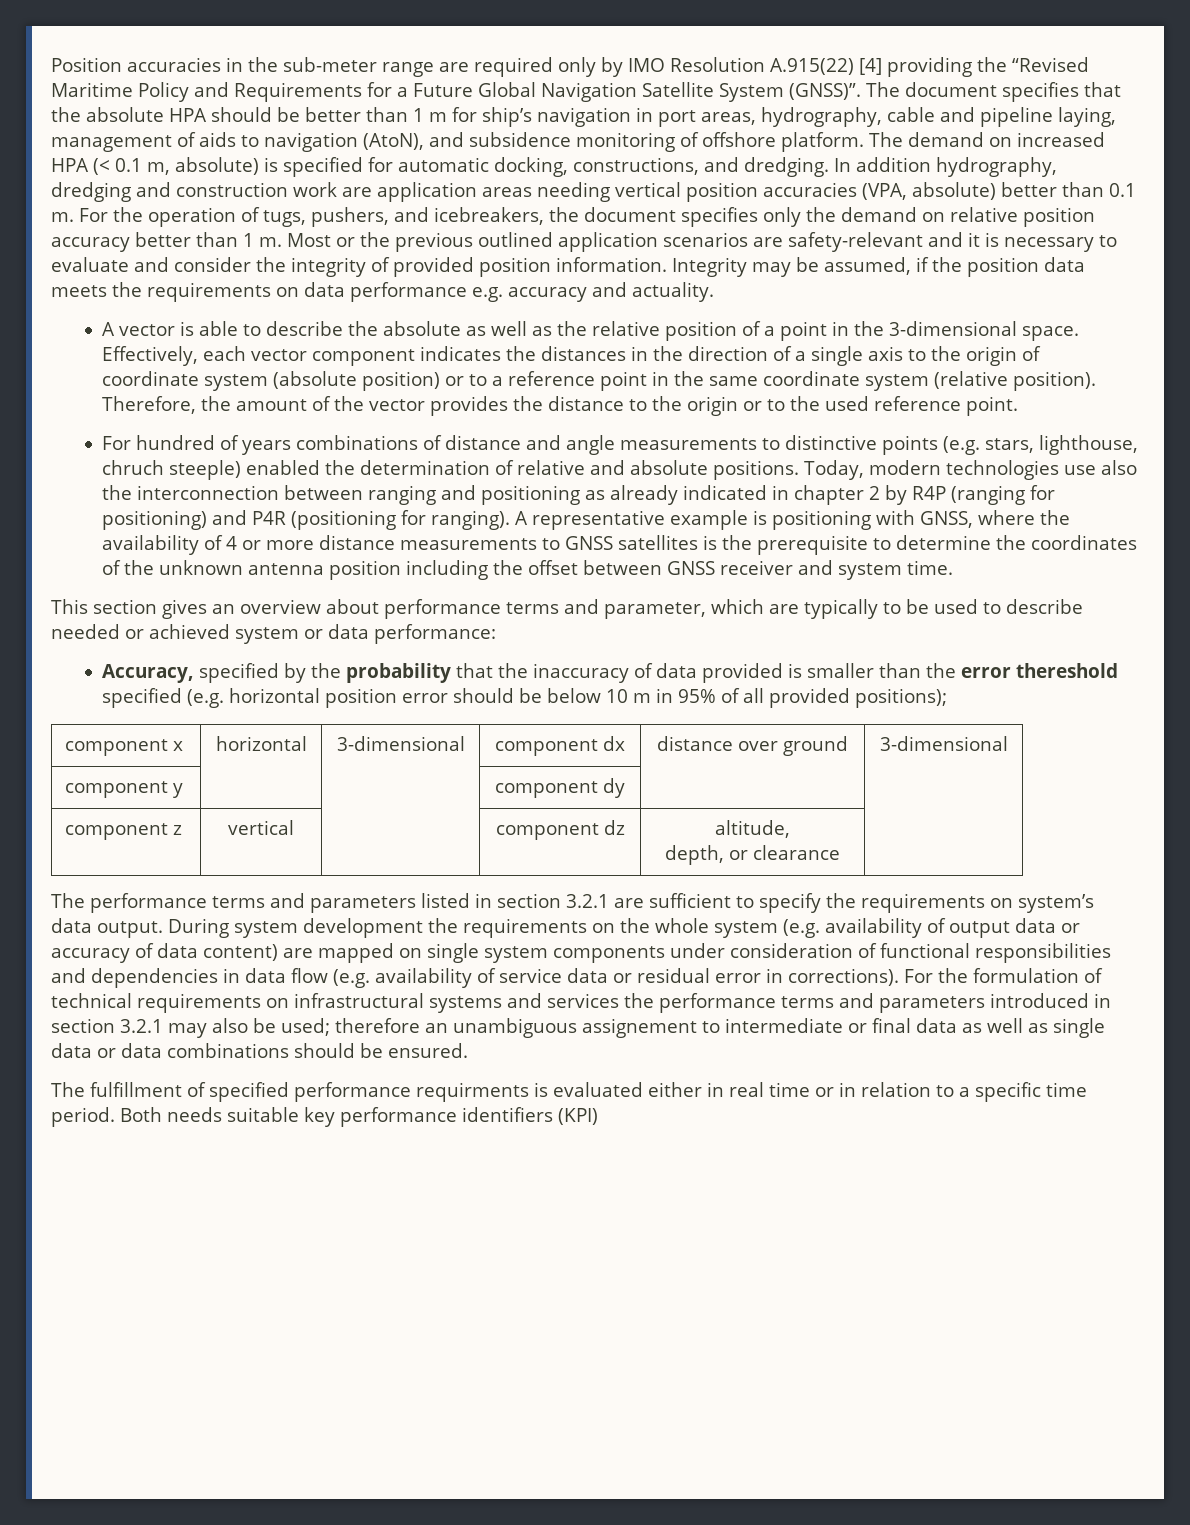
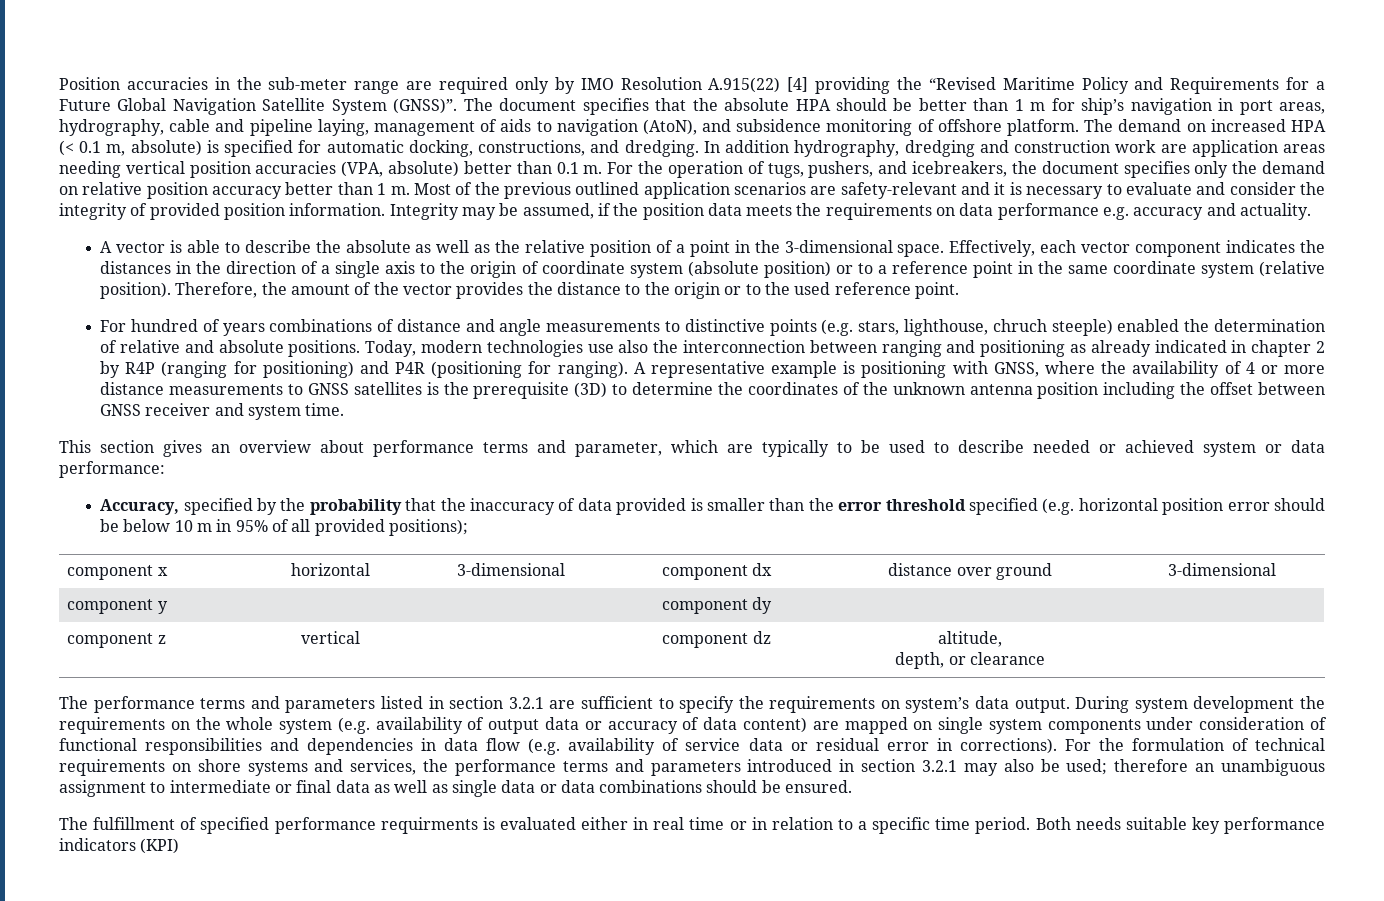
[336,237,355,247] or -> [455,182,473,195] of
(868, 545) none -> [574,382,608,398] (3D)
[1015,663,1118,678] thereshold -> [885,499,966,511] threshold
[294,993,424,1008] infrastructural -> [197,759,241,772] shore
[547,993,619,1008] services -> [350,759,417,775] services,
[582,1018,697,1038] assignement -> [59,780,146,797] assignment
[462,1107,553,1122] identifiers -> [59,838,136,851] indicators

